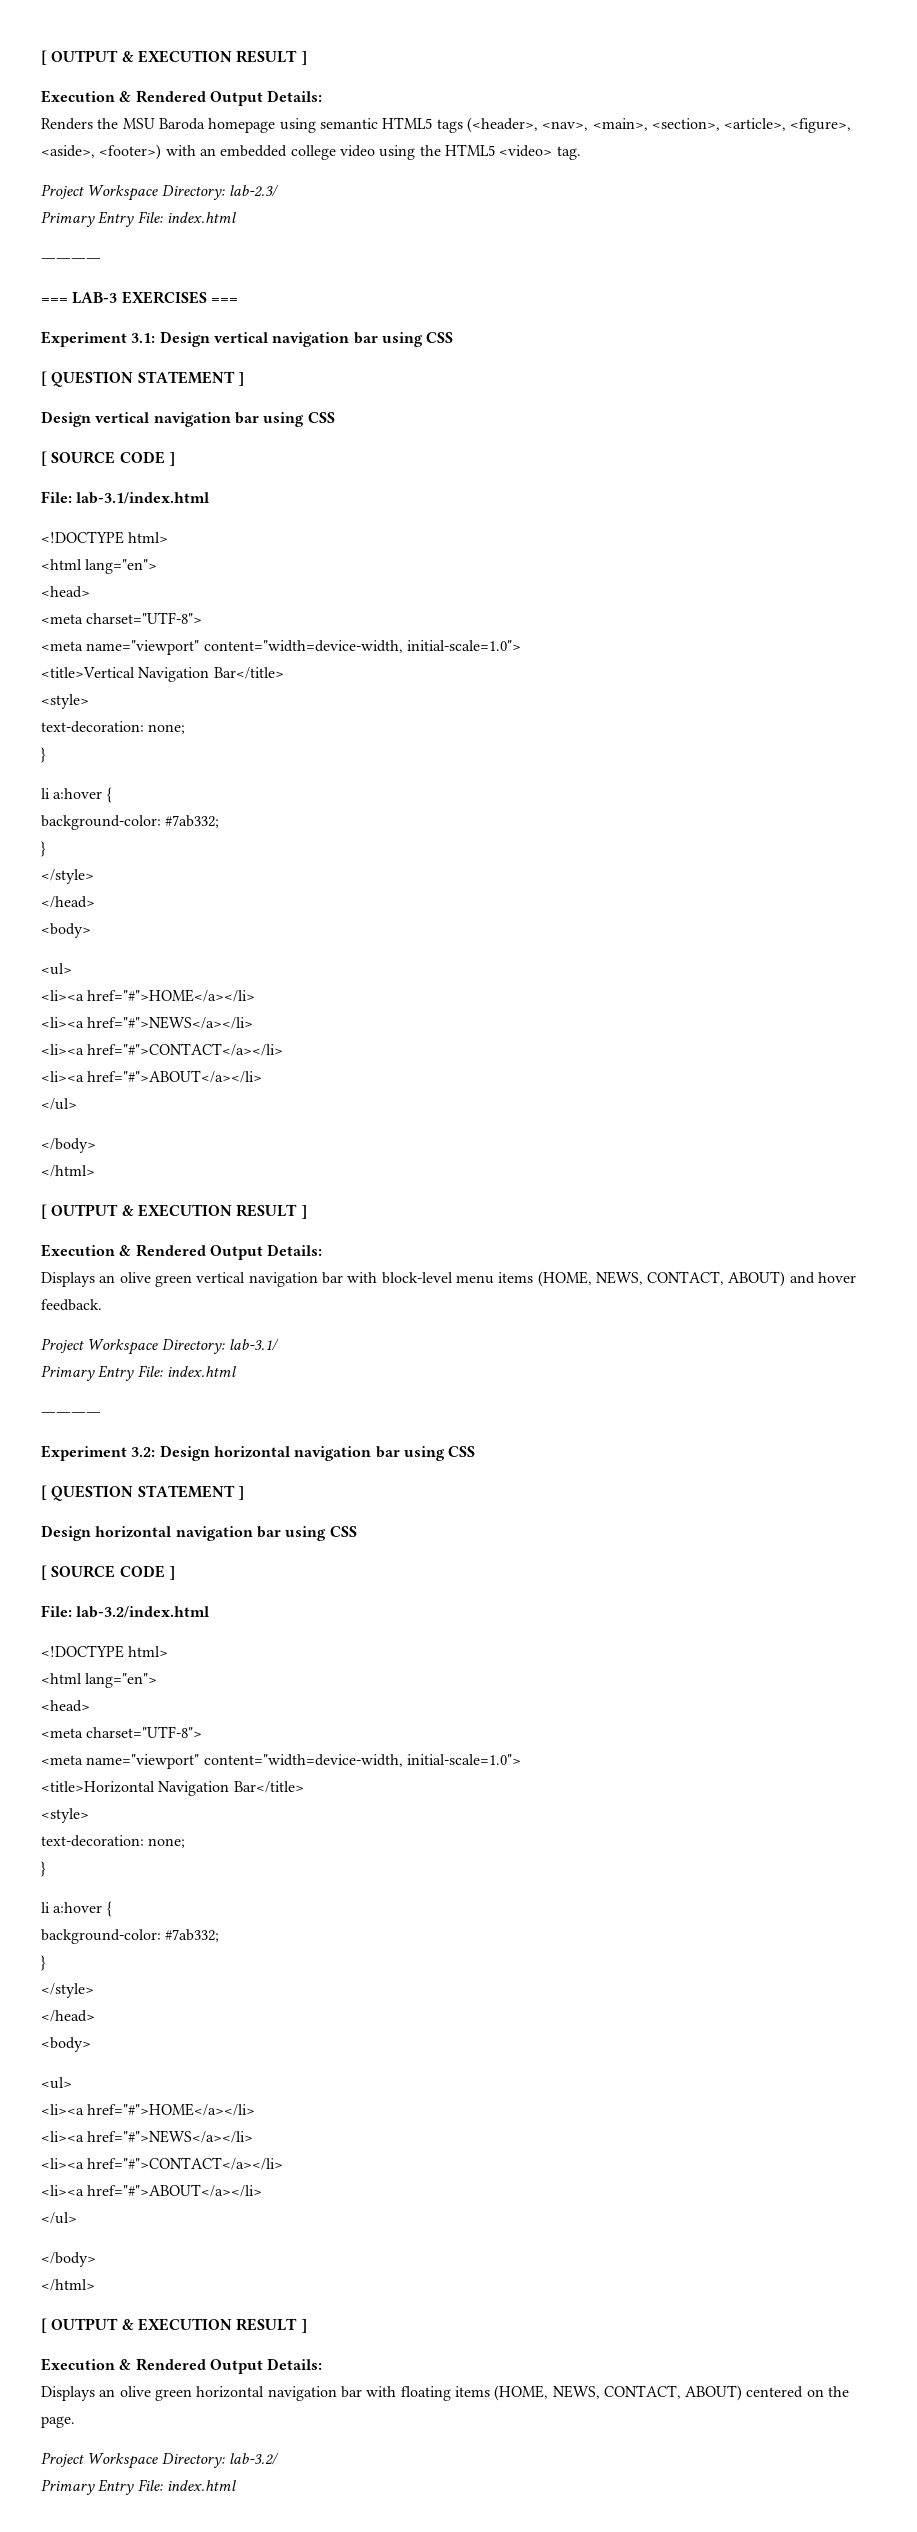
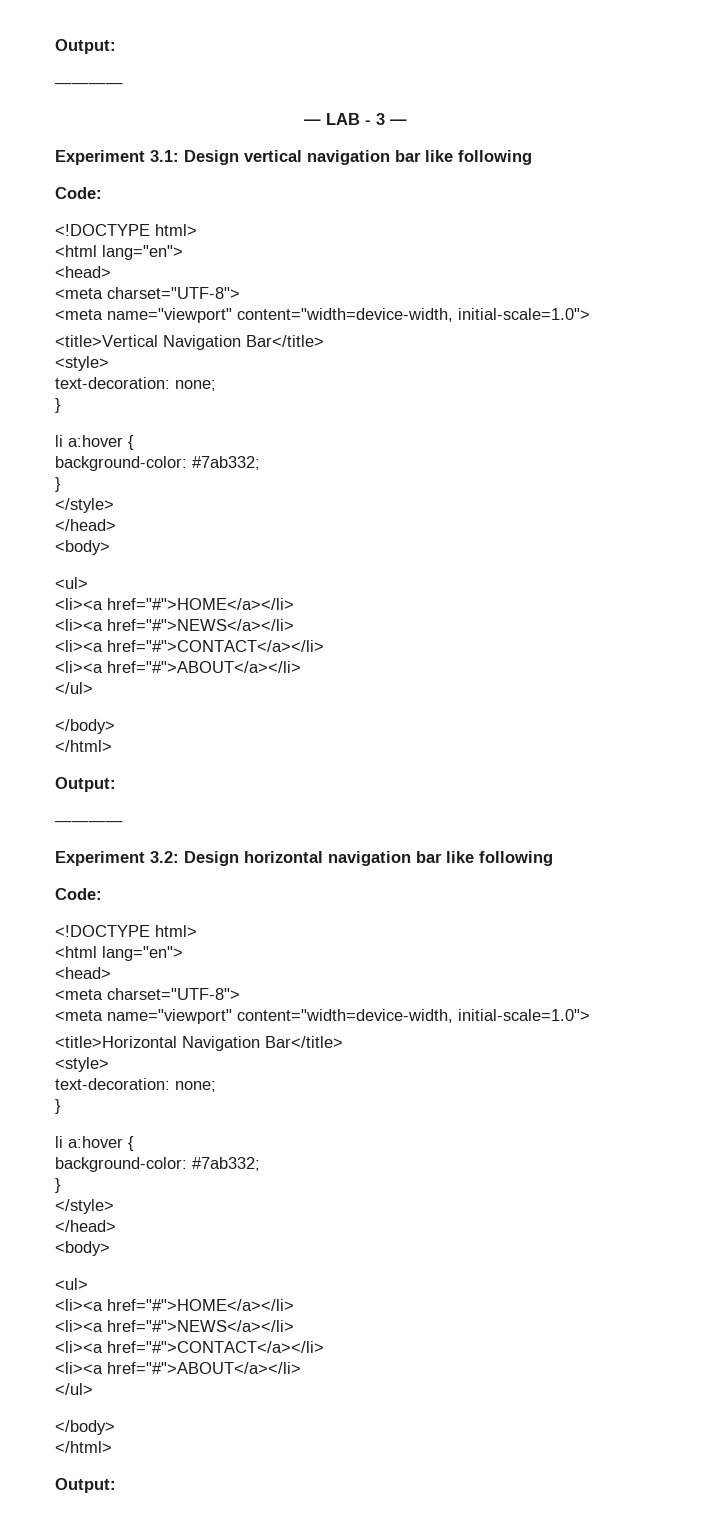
[41,50,307,65] [41,90,323,106] [41,117,852,133] [41,144,581,160] [41,184,279,201] [41,211,236,227] [41,258,101,263] [41,291,238,304] [ OUTPUT & EXECUTION RESULT ] // Execution & Rendered Output Details: // Renders the MSU Baroda homepage using semantic HTML5 tags (<header>, <nav>, <main>, <section>, <article>, <figure>, <aside>, <footer>) with an embedded college video using the HTML5 <video> tag. // Project Workspace Directory: lab-2.3/ // Primary Entry File: index.html // ―――― // === LAB-3 EXERCISES === -> [55,39,116,54] [55,83,123,88] [304,113,407,125] Output: // ―――― // ― LAB - 3 ―
[381,332,454,347] [41,371,244,387] [41,411,335,427] [41,451,175,466] [41,491,210,504] using CSS // [ QUESTION STATEMENT ] // Design vertical navigation bar using CSS // [ SOURCE CODE ] // File: lab-3.1/index.html -> [425,150,532,165] [55,187,102,199] like following // Code:
[41,1204,307,1219] [41,1244,323,1260] [41,1271,857,1287] [41,1299,102,1311] [41,1338,279,1355] [41,1365,236,1381] [ OUTPUT & EXECUTION RESULT ] // Execution & Rendered Output Details: // Displays an olive green vertical navigation bar with block-level menu items (HOME, NEWS, CONTACT, ABOUT) and hover feedback. // Project Workspace Directory: lab-3.1/ // Primary Entry File: index.html -> [55,777,116,792] Output:
[403,1446,476,1461] [41,1485,244,1501] [41,1525,357,1541] [41,1565,175,1580] [41,1605,210,1618] using CSS // [ QUESTION STATEMENT ] // Design horizontal navigation bar using CSS // [ SOURCE CODE ] // File: lab-3.2/index.html -> [446,851,553,866] [55,888,102,900] like following // Code:
[41,2318,307,2333] [41,2358,323,2374] [41,2385,850,2401] [41,2416,75,2428] [41,2452,279,2469] [41,2479,236,2495] [ OUTPUT & EXECUTION RESULT ] // Execution & Rendered Output Details: // Displays an olive green horizontal navigation bar with floating items (HOME, NEWS, CONTACT, ABOUT) centered on the page. // Project Workspace Directory: lab-3.2/ // Primary Entry File: index.html -> [55,1478,116,1493] Output:

